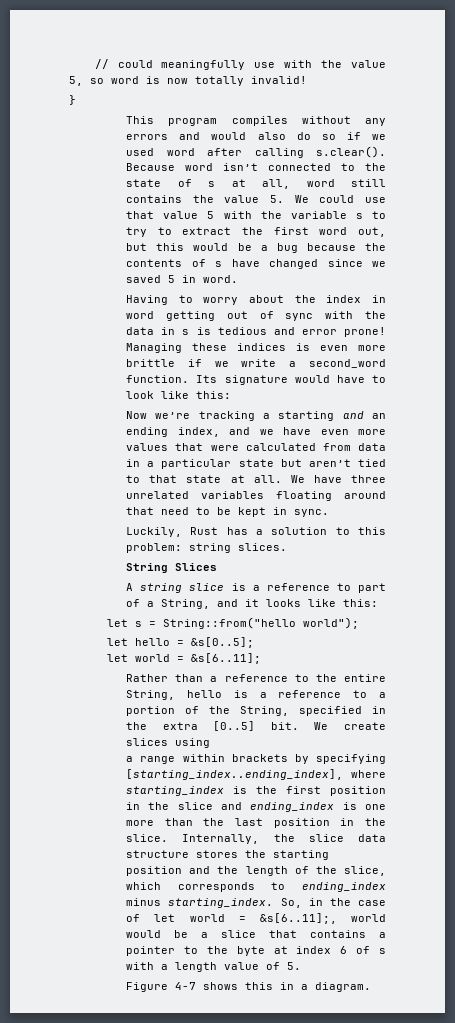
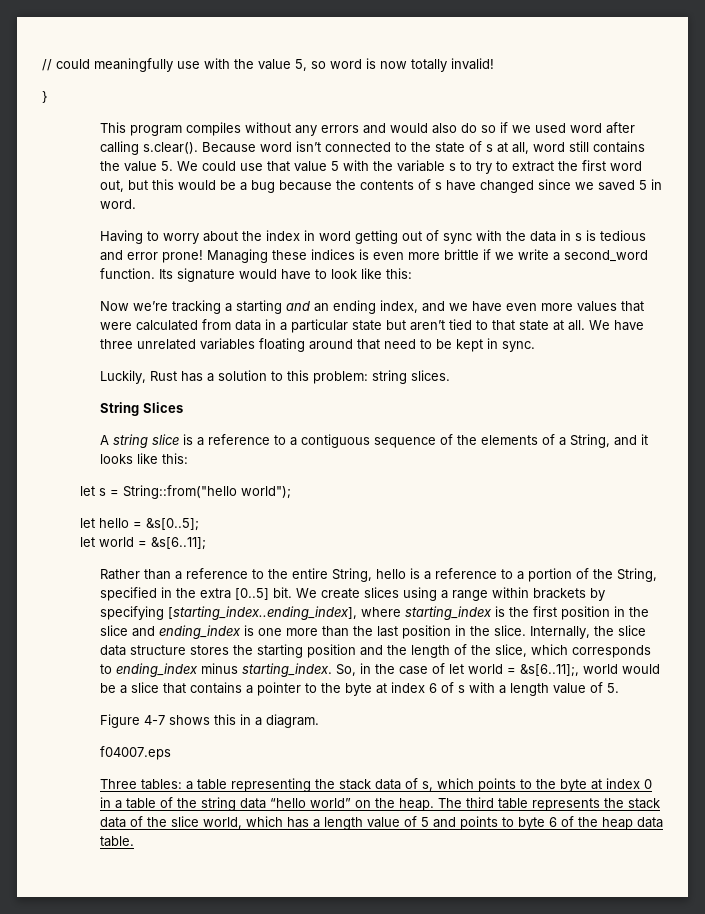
[358,583,386,593] part -> [289,434,538,448] a contiguous sequence of the elements
(211, 743) // -> (437, 594) none
(372, 987) none -> [99,746,171,760] [99,778,652,792] [99,797,660,811] [99,816,663,830] [99,836,134,847] // f04007.eps // Three tables: a table representing the stack data of s, which points to the byte at index 0 in a table of the string data “hello world” on the heap. The third table represents the stack data of the slice world, which has a length value of 5 and points to byte 6 of the heap data table.

